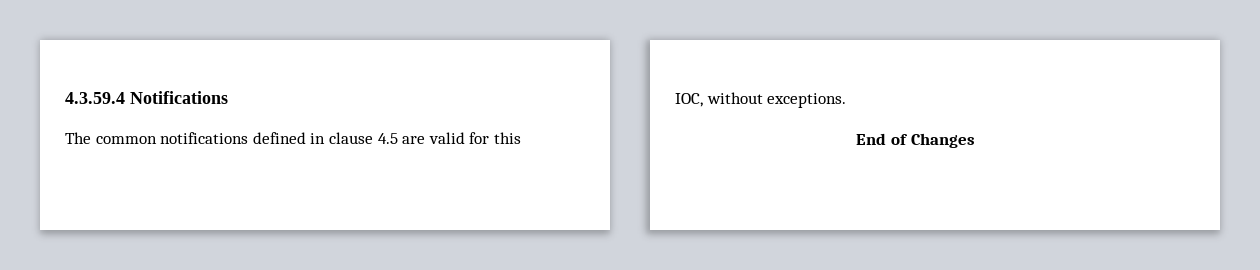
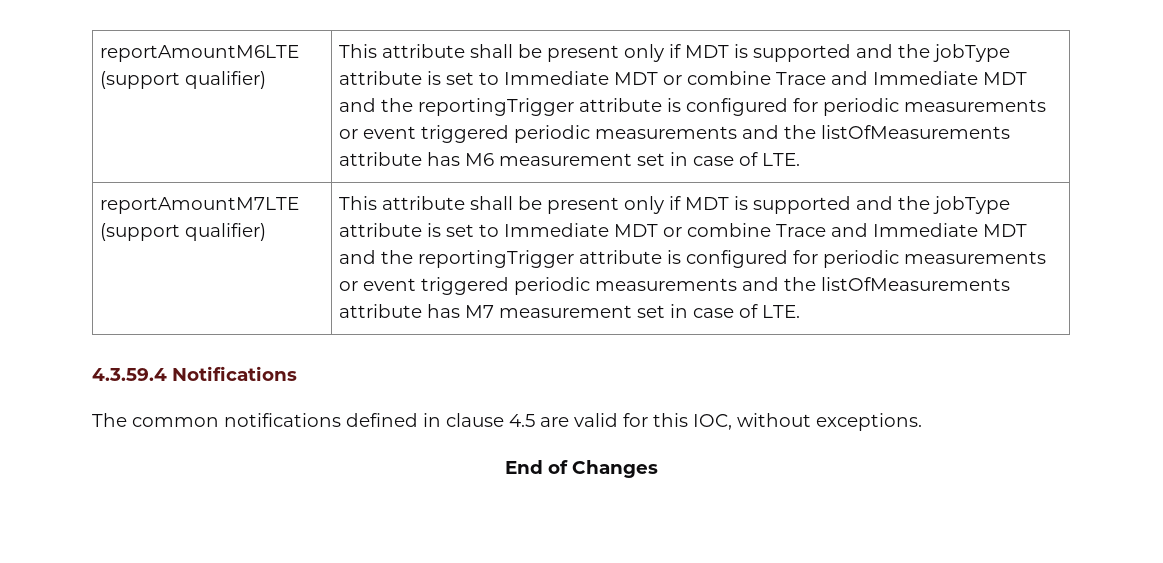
(65, 98) none -> [99,45,299,62] [99,71,266,89] [338,44,1010,62] [338,71,1027,85] [338,98,1046,116] [338,125,1010,143] [338,152,800,166] [99,197,299,214] [99,223,266,241] [338,196,1010,214] [338,223,1027,237] [338,250,1046,268] [338,277,1010,295] [338,304,800,318] reportAmountM6LTE (support qualifier) | This attribute shall be present only if MDT is supported and the jobType attribute is set to Immediate MDT or combine Trace and Immediate MDT and the reportingTrigger attribute is configured for periodic measurements or event triggered periodic measurements and the listOfMeasurements attribute has M6 measurement set in case of LTE. // reportAmountM7LTE (support qualifier) | This attribute shall be present only if MDT is supported and the jobType attribute is set to Immediate MDT or combine Trace and Immediate MDT and the reportingTrigger attribute is configured for periodic measurements or event triggered periodic measurements and the listOfMeasurements attribute has M7 measurement set in case of LTE. //

